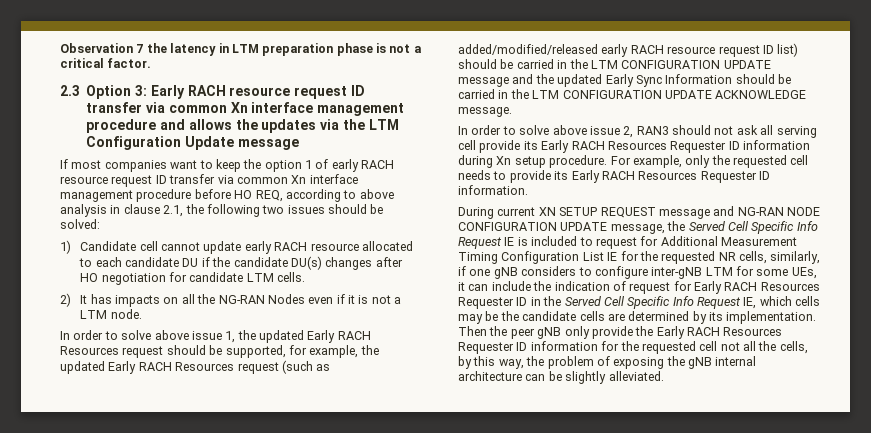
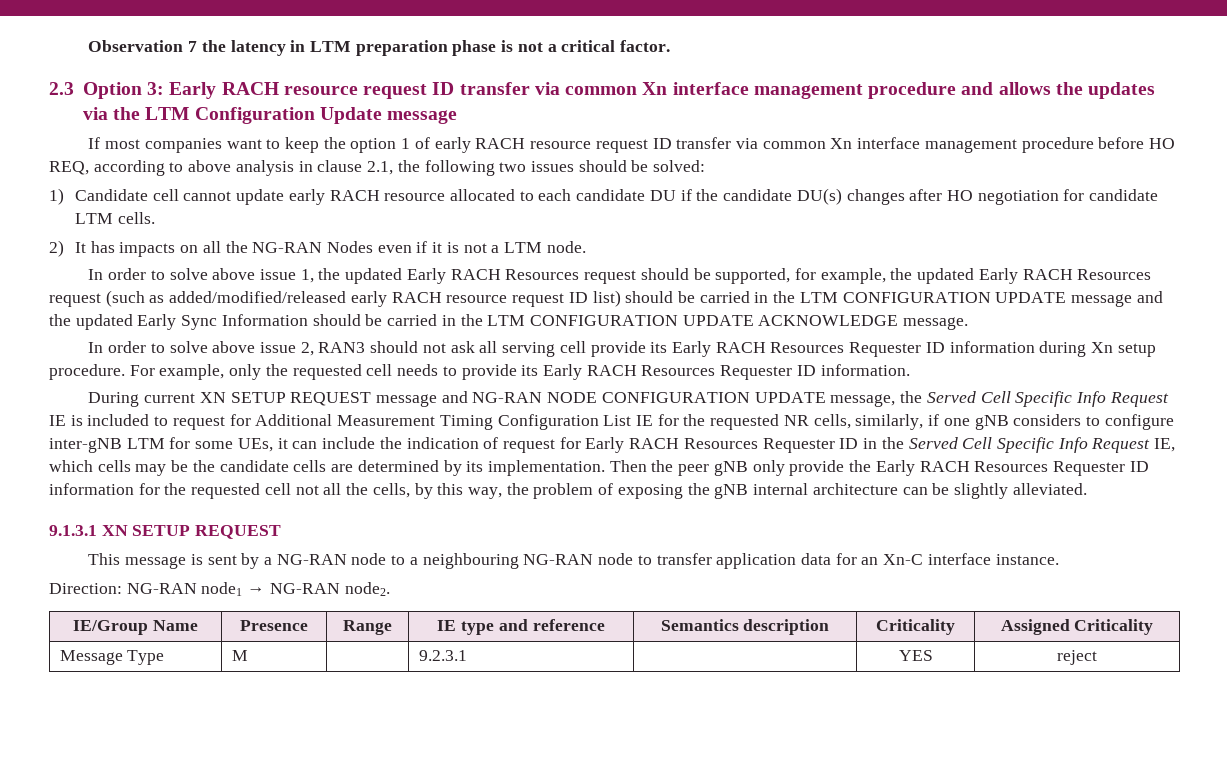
(664, 376) none -> [49,525,282,539] [88,553,1059,569] [49,582,390,596] [73,620,198,635] [240,620,308,631] [343,620,392,635] [437,619,605,635] [660,619,830,635] [875,619,955,635] [1000,619,1154,635] [59,650,165,665] [231,650,248,661] [418,650,467,661] [898,650,933,661] [1057,650,1097,665] // 9.1.3.1 XN SETUP REQUEST // This message is sent by a NG-RAN node to a neighbouring NG-RAN node to transfer application data for an Xn-C interface instance. // Direction: NG-RAN node1 → NG-RAN node2. // IE/Group Name | Presence | Range | IE type and reference | Semantics description | Criticality | Assigned Criticality // Message Type | M | | 9.2.3.1 | | YES | reject

